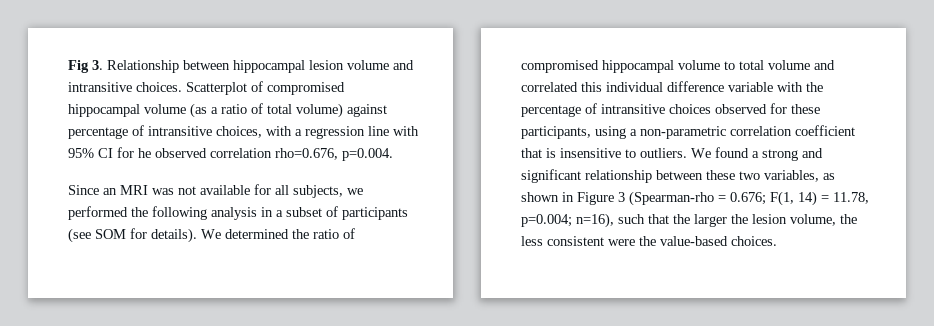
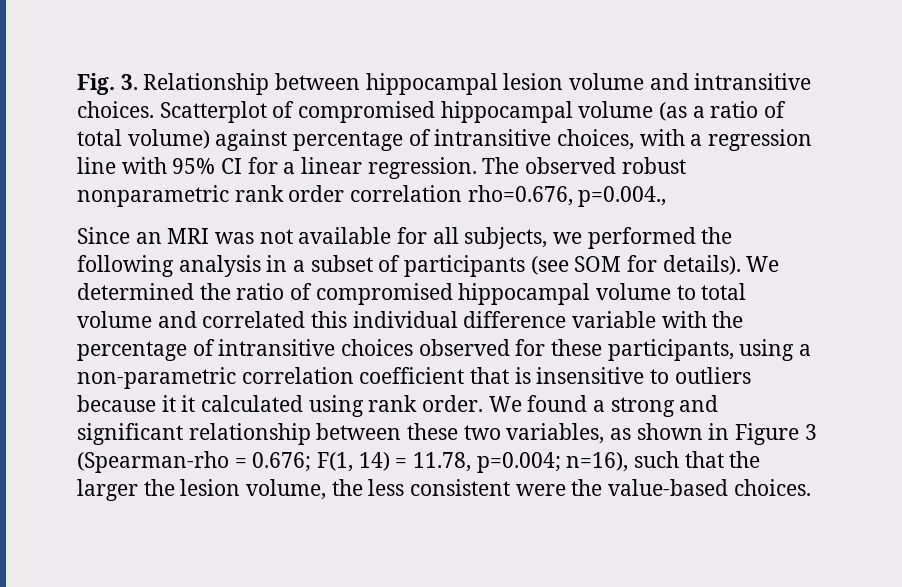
[68,60,89,73] Fig -> [77,73,115,95] Fig.
[138,148,207,158] he observed -> [283,157,686,179] [77,185,345,207] a linear regression. The observed robust nonparametric rank order
[342,148,393,161] p=0.004. -> [578,186,667,207] p=0.004.,
[640,148,687,158] outliers. -> [674,367,751,384] [77,395,484,417] outliers because it it calculated using rank order.

